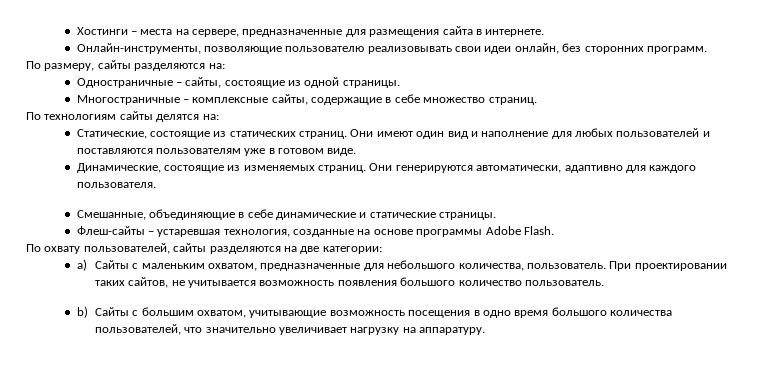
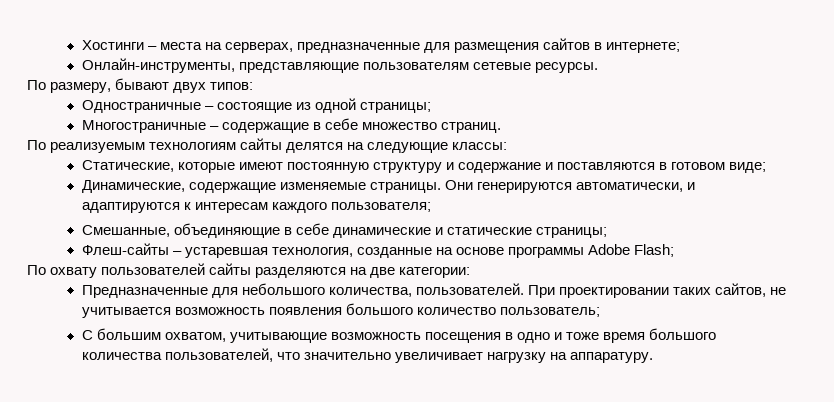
[192,29,240,37] сервере, -> [224,42,293,53] серверах,
[442,26,545,37] [76,43,707,54] сайта в интернете. // Онлайн-инструменты, позволяющие пользователю реализовывать свои идеи онлайн, без сторонних программ. -> [543,38,681,53] [81,58,598,73] сайтов в интернете; // Онлайн-инструменты, представляющие пользователям сетевые ресурсы.
[97,60,225,71] сайты разделяются на: -> [115,78,254,93] бывают двух типов:
[185,77,222,88] сайты, -> (214, 108) none
[342,80,400,88] страницы. -> [359,102,431,113] страницы;
[192,94,308,105] комплексные сайты, -> (219, 128) none
(41, 116) none -> [50,142,146,153] реализуемым
[202,114,219,120] [76,128,710,139] [76,148,266,156] на: // Статические, состоящие из статических страниц. Они имеют один вид и наполнение для любых пользователей и поставляются пользователям уже -> [347,142,508,153] [81,160,656,173] на следующие классы: // Статические, которые имеют постоянную структуру и содержание и поставляются
[327,148,357,156] виде. -> [729,162,767,173] виде;
[163,163,697,173] [76,182,156,188] состоящие из изменяемых страниц. Они генерируются автоматически, адаптивно для каждого пользователя. -> [188,180,696,193] [81,202,431,213] содержащие изменяемые страницы. Они генерируются автоматически, и адаптируются к интересам каждого пользователя;
[439,212,497,220] страницы. -> [536,227,608,238] страницы;
[523,226,554,235] Flash. -> [634,244,675,257] Flash;
[83,243,170,254] пользователей, -> [101,263,206,275] пользователей
[76,259,361,271] a) Сайты с маленьким охватом, предназначенные -> [81,285,208,298] Предназначенные
[526,263,606,269] пользователь. -> [415,283,524,295] пользователей.
[524,280,604,286] [76,306,139,318] пользователь. // b) Сайты с -> [499,307,600,317] [81,330,93,340] пользователь; // С
(511, 314) none -> [554,332,600,340] и тоже

